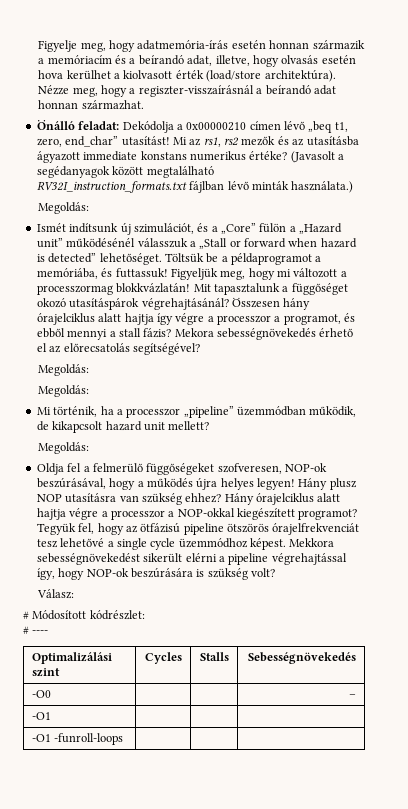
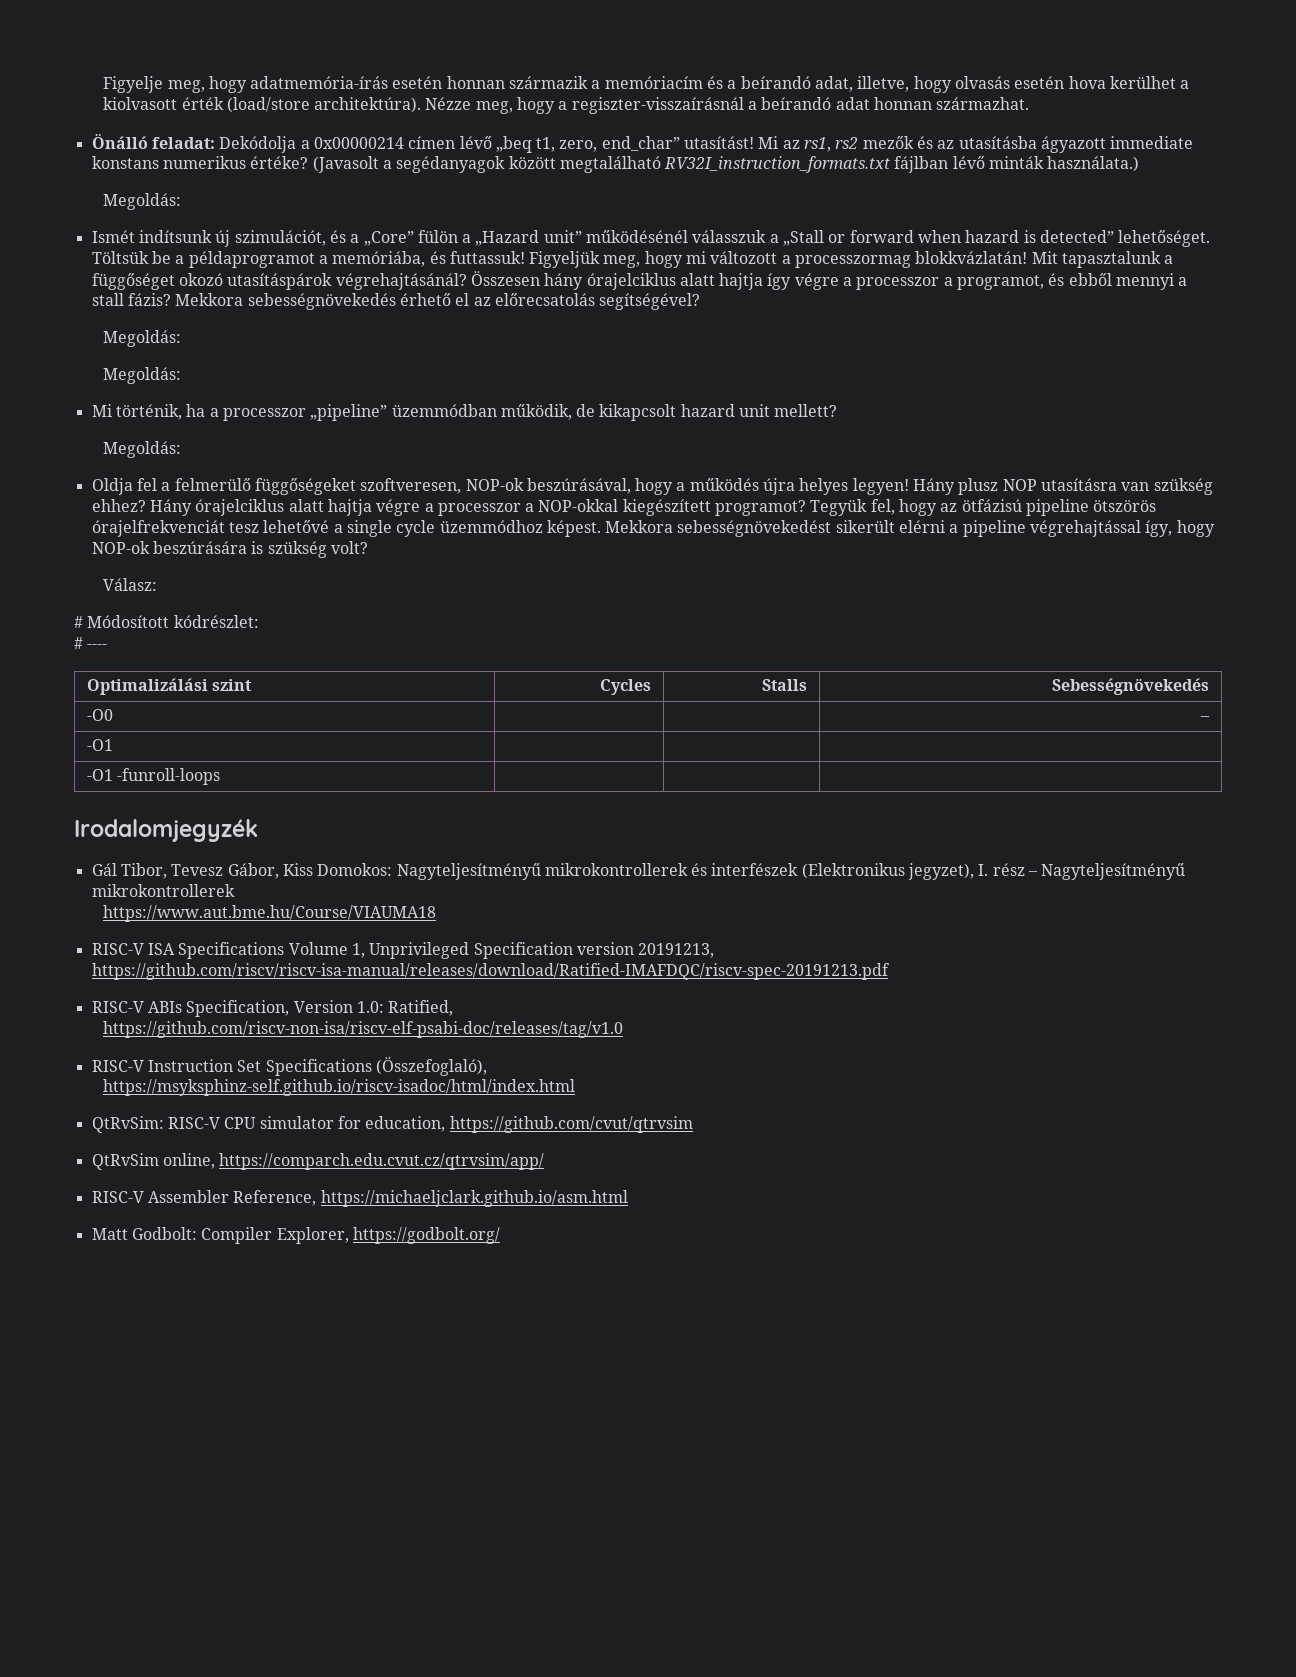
[186,122,247,131] 0x00000210 -> [313,137,404,149] 0x00000214
[174,328,214,337] Mekora -> [175,293,244,306] Mekkora
[217,463,282,474] szofveresen, -> [360,478,462,494] szoftveresen,
(123, 739) none -> [74,819,258,842] [91,863,1186,880] [91,884,235,897] [103,905,437,922] [91,942,715,959] [91,963,890,980] [91,1000,454,1017] [103,1021,624,1038] [91,1057,487,1076] [103,1079,576,1096] [91,1116,693,1133] [91,1153,545,1170] [91,1190,628,1207] [91,1227,500,1244] // Irodalomjegyzék // Gál Tibor, Tevesz Gábor, Kiss Domokos: Nagyteljesítményű mikrokontrollerek és interfészek (Elektronikus jegyzet), I. rész – Nagyteljesítményű mikrokontrollerek // https://www.aut.bme.hu/Course/VIAUMA18 // RISC-V ISA Specifications Volume 1, Unprivileged Specification version 20191213, https://github.com/riscv/riscv-isa-manual/releases/download/Ratified-IMAFDQC/riscv-spec-20191213.pdf // RISC-V ABIs Specification, Version 1.0: Ratified, // https://github.com/riscv-non-isa/riscv-elf-psabi-doc/releases/tag/v1.0 // RISC-V Instruction Set Specifications (Összefoglaló), // https://msyksphinz-self.github.io/riscv-isadoc/html/index.html // QtRvSim: RISC-V CPU simulator for education, https://github.com/cvut/qtrvsim // QtRvSim online, https://comparch.edu.cvut.cz/qtrvsim/app/ // RISC-V Assembler Reference, https://michaeljclark.github.io/asm.html // Matt Godbolt: Compiler Explorer, https://godbolt.org/

